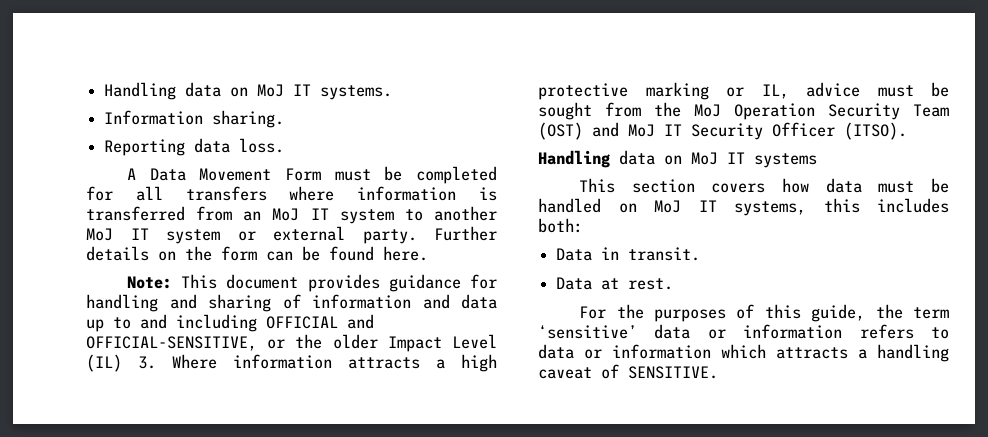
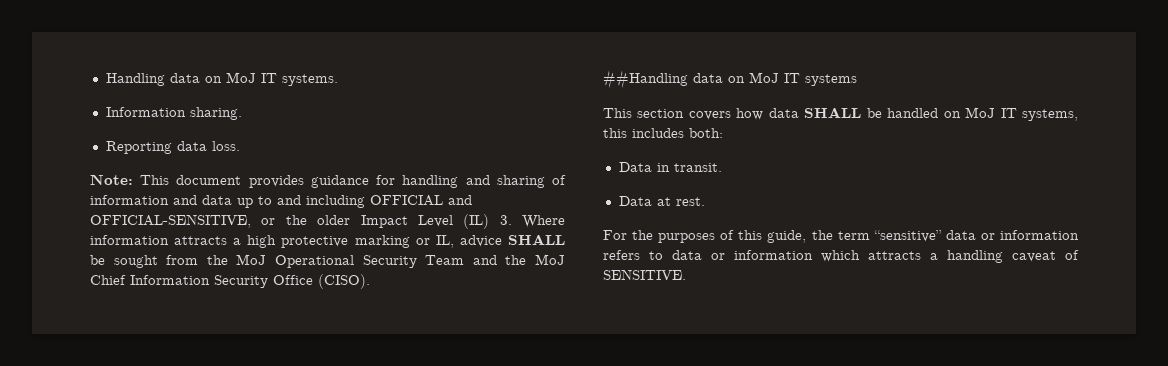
[127,166,497,184] [86,186,497,201] [86,206,497,224] [86,226,497,244] [86,246,428,261] // A Data Movement Form must be completed for all transfers where information is transferred from an MoJ IT system to another MoJ IT system or external party. Further details on the form can be found here. -> (240, 146) none
[877,85,914,97] must -> [507,234,565,245] SHALL
[734,103,815,120] Operation -> [275,255,354,268] Operational
[538,122,907,140] [538,150,610,168] (OST) and MoJ IT Security Officer (ITSO). // Handling -> [472,254,566,265] [90,274,370,289] [603,70,688,89] and the MoJ Chief Information Security Office (CISO). // ##Handling
[878,181,915,193] must -> [804,107,862,118] SHALL
[538,325,637,339] ‘sensitive’ -> [873,230,942,242] “sensitive”

